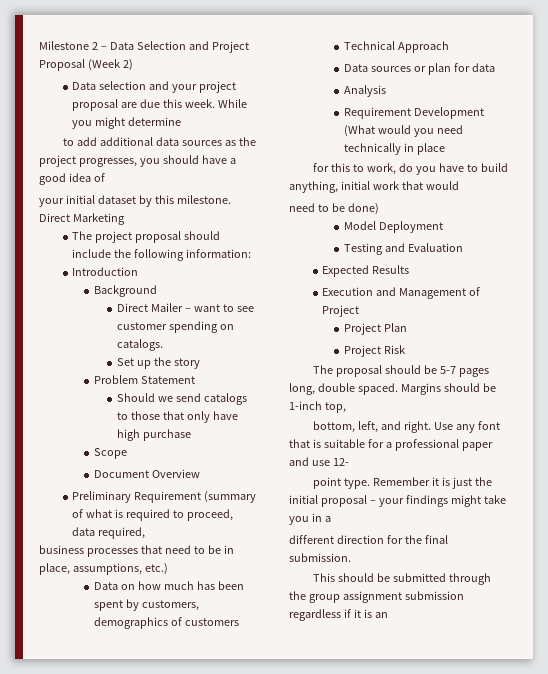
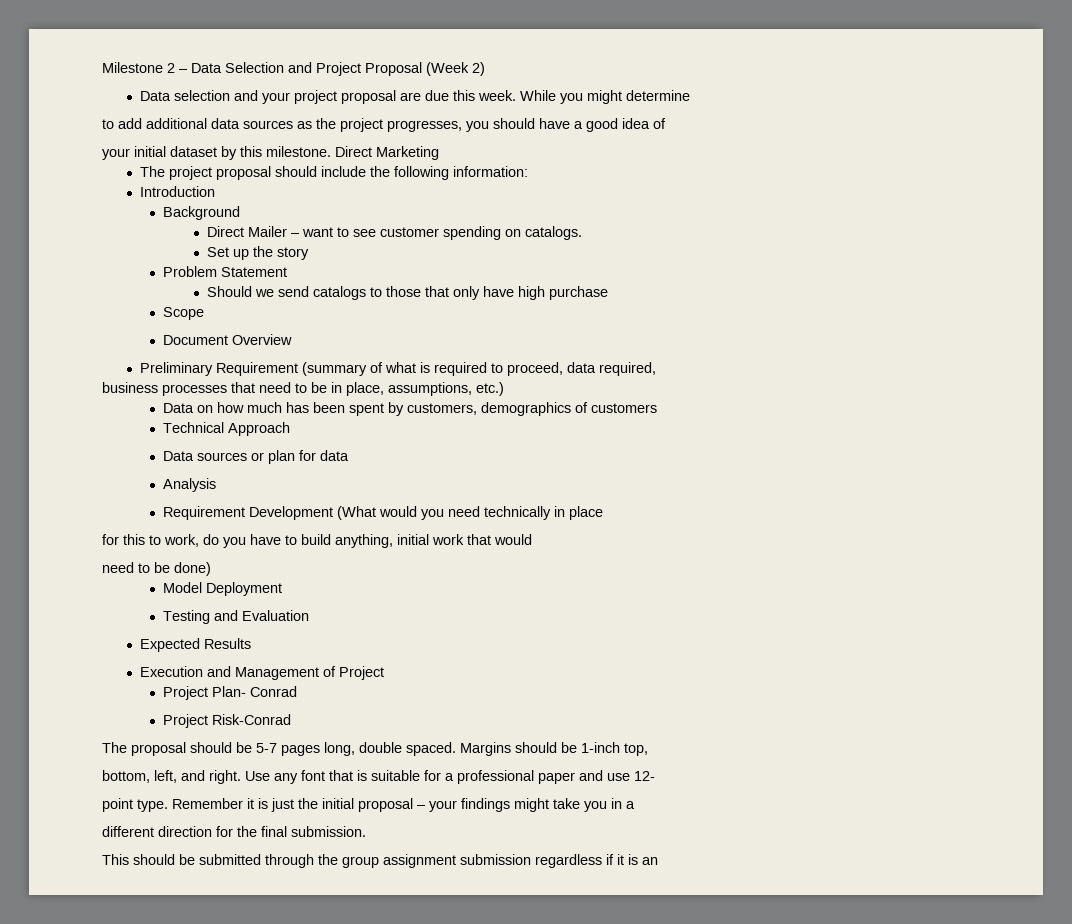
[383,323,407,332] [343,345,405,357] Plan // Project Risk -> [211,686,297,697] [162,714,291,728] Plan- Conrad // Project Risk-Conrad

